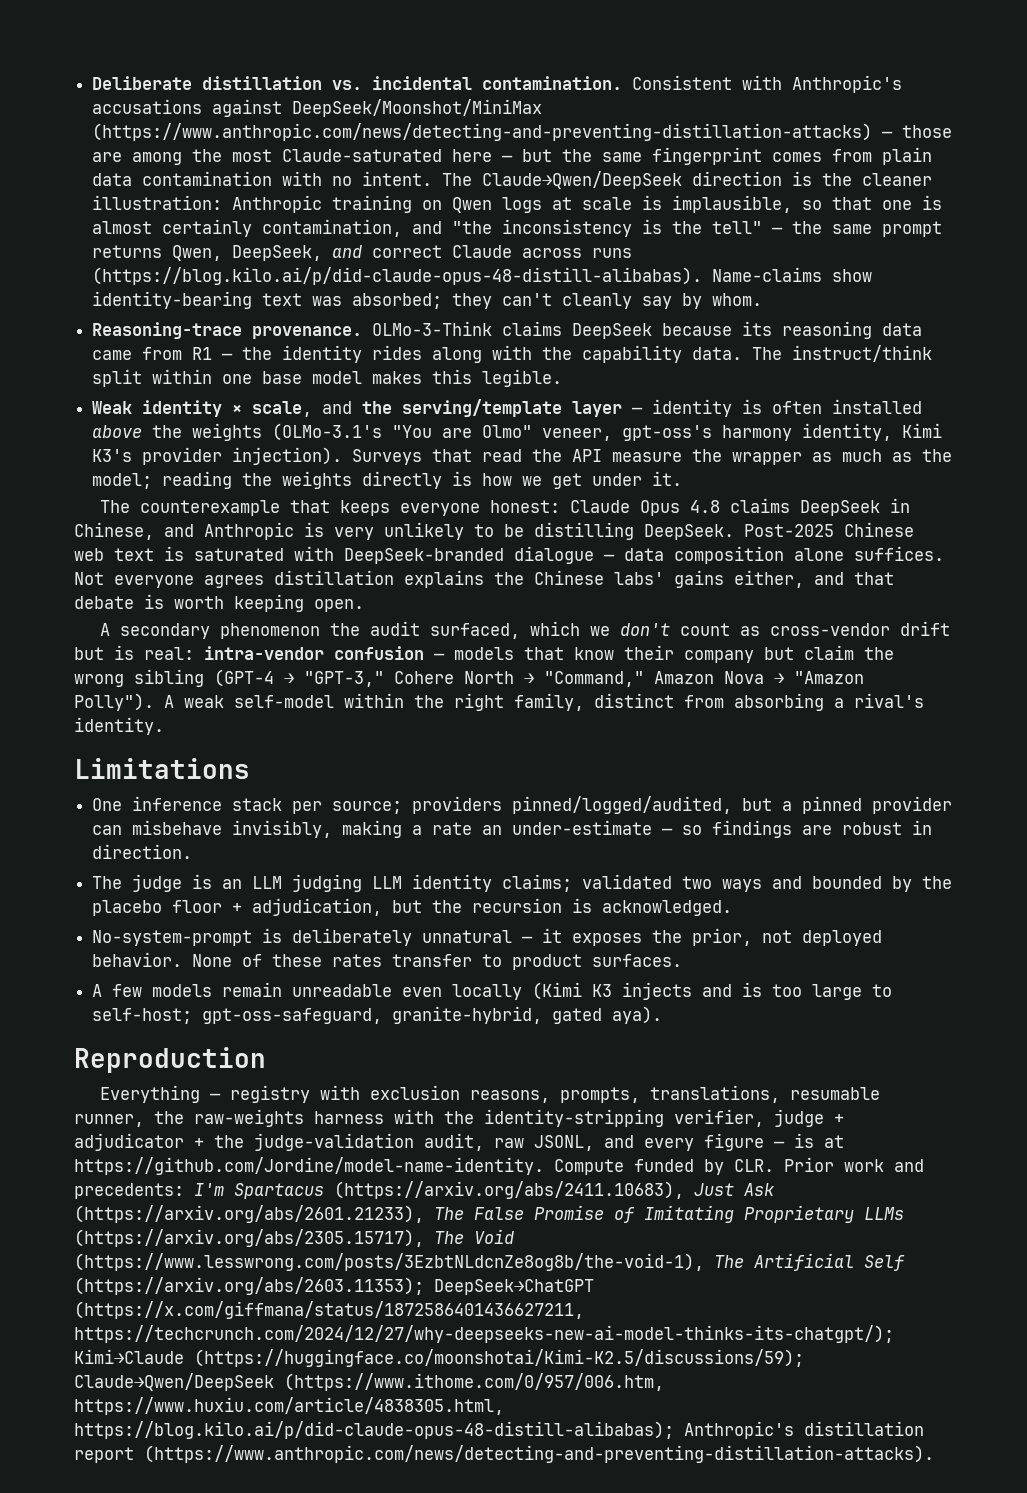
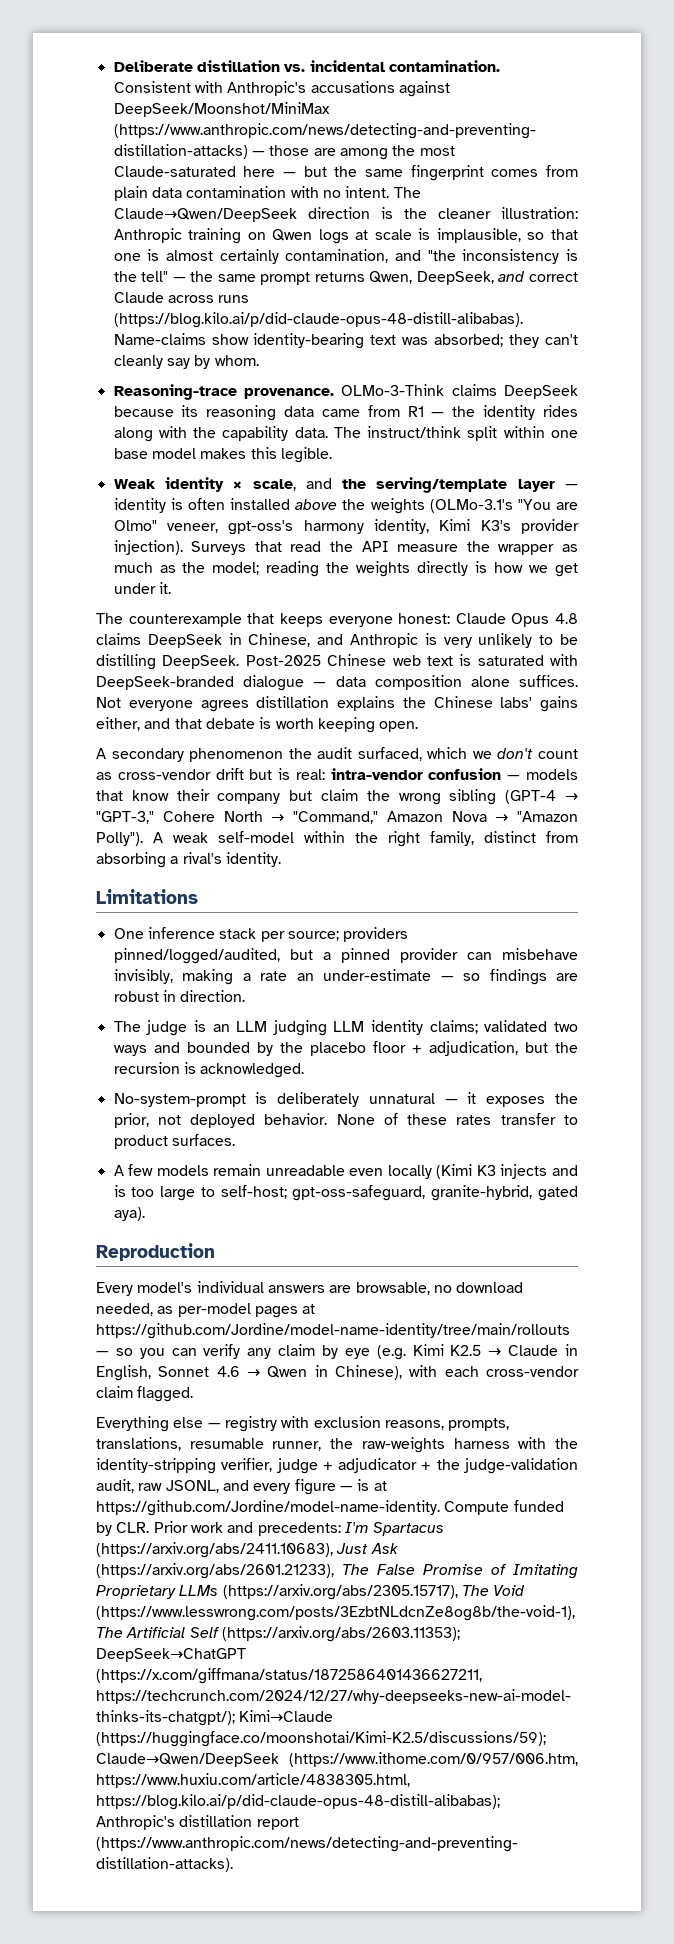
(266, 1060) none -> [96,1281,524,1296] [96,1303,316,1318] [96,1323,570,1339] [96,1344,578,1360] [96,1365,579,1381] [96,1386,194,1402] // Every model's individual answers are browsable, no download needed, as per-model pages at https://github.com/Jordine/model-name-identity/tree/main/rollouts — so you can verify any claim by eye (e.g. Kimi K2.5 → Claude in English, Sonnet 4.6 → Qwen in Chinese), with each cross-vendor claim flagged.
(200, 1094) none -> [173,1417,204,1428] else

